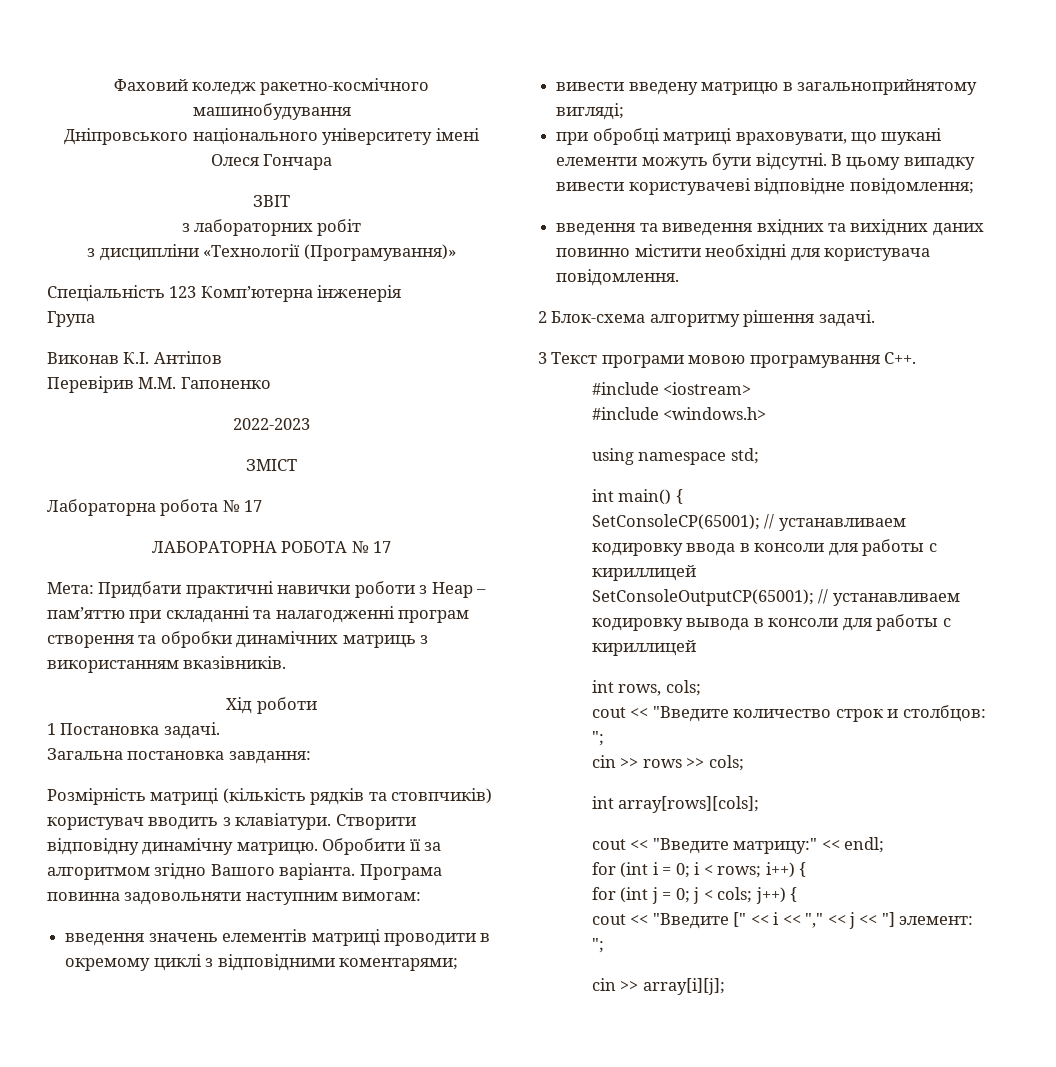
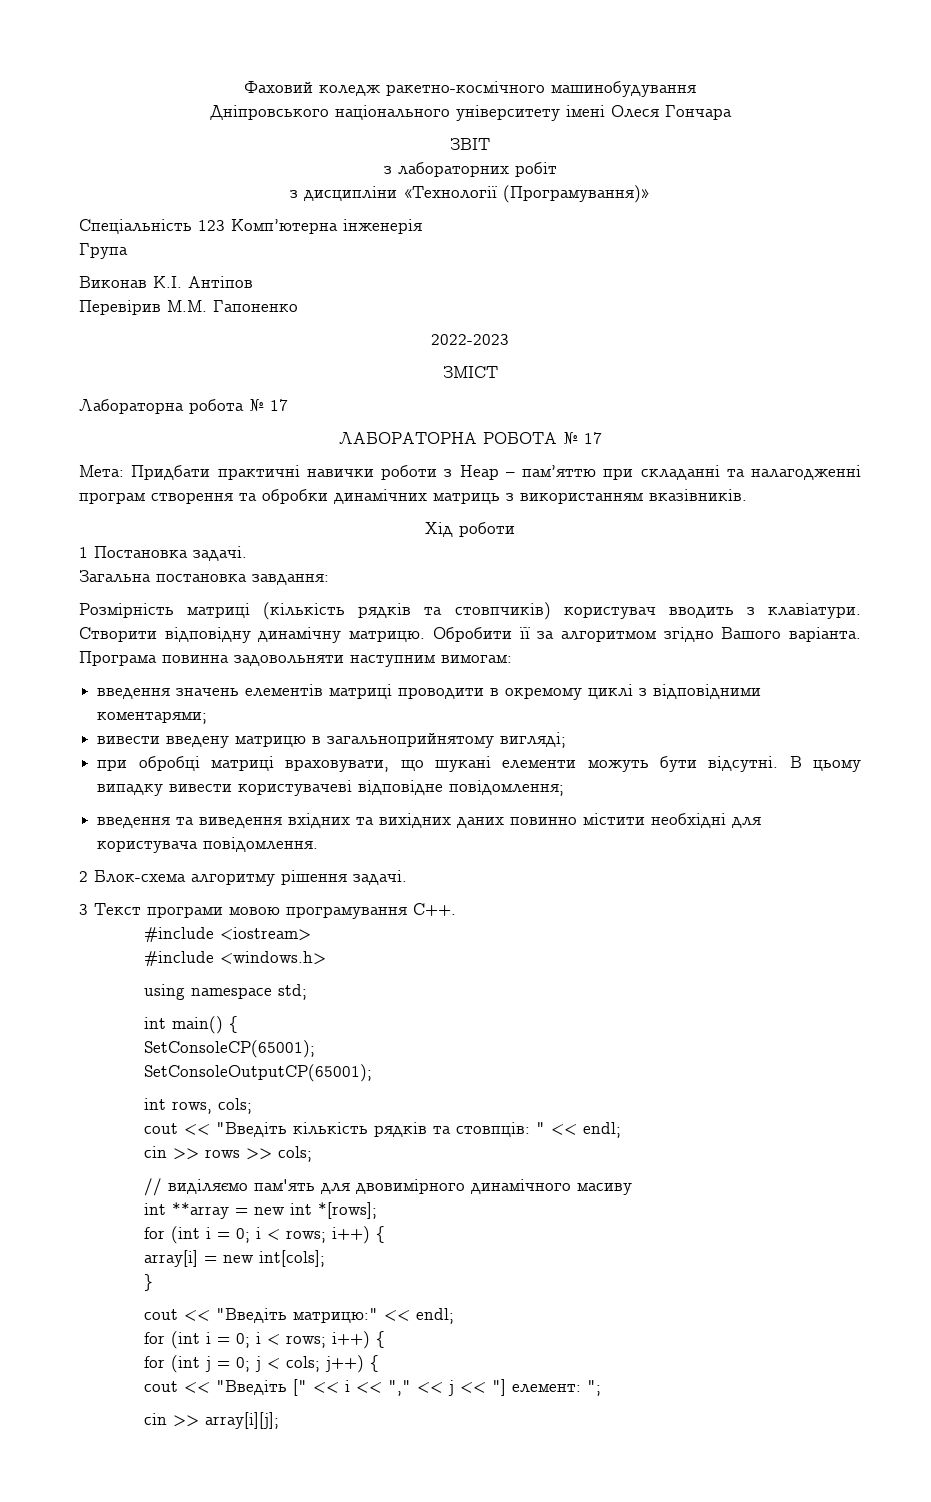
[764,514,906,531] [591,539,937,556] [591,565,696,581] [591,589,960,606] [591,614,951,631] [591,640,696,656] // устанавливаем кодировку ввода в консоли для работы с кириллицей // SetConsoleOutputCP(65001); // устанавливаем кодировку вывода в консоли для работы с кириллицей -> [144,1064,373,1082] // SetConsoleOutputCP(65001);
[652,705,986,722] [591,731,604,746] "Введите количество строк и столбцов: "; -> [216,1122,622,1138] "Введіть кількість рядків та стовпців: " << endl;
[591,796,760,813] [591,838,818,854] int array[rows][cols]; // cout << "Введите матрицу:" -> [144,1178,633,1196] [144,1202,378,1219] [144,1226,386,1244] [144,1250,326,1267] [144,1274,154,1291] [144,1308,379,1323] // виділяємо пам'ять для двовимірного динамічного масиву // int **array = new int *[rows]; // for (int i = 0; i < rows; i++) { // array[i] = new int[cols]; // } // cout << "Введіть матрицю:"
[652,913,729,929] "Введите -> [216,1380,288,1395] "Введіть
[899,916,974,925] элемент: -> [512,1384,582,1393] елемент:

